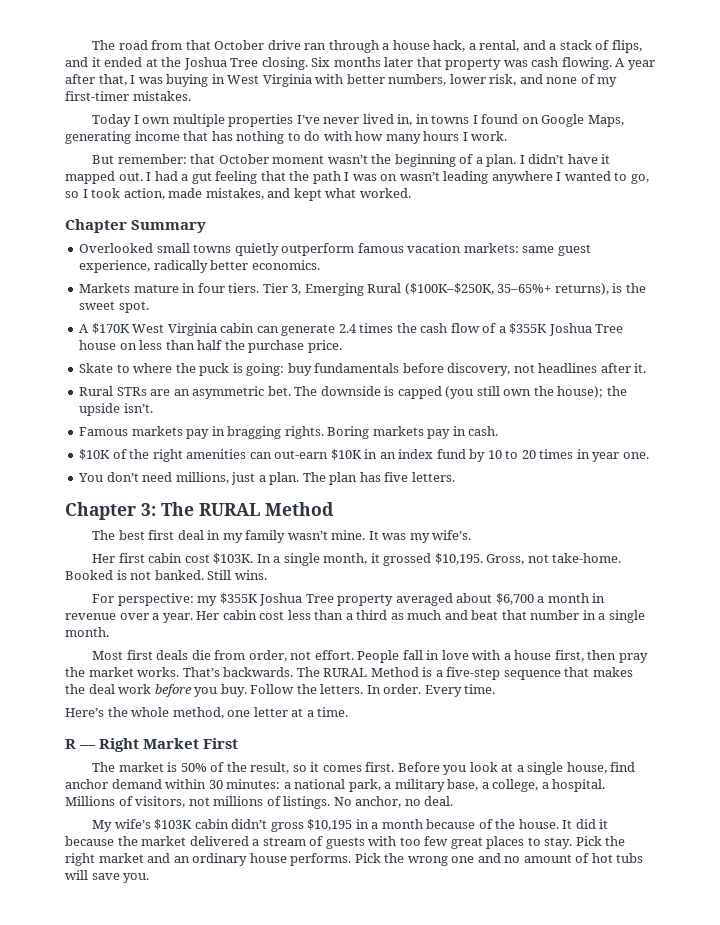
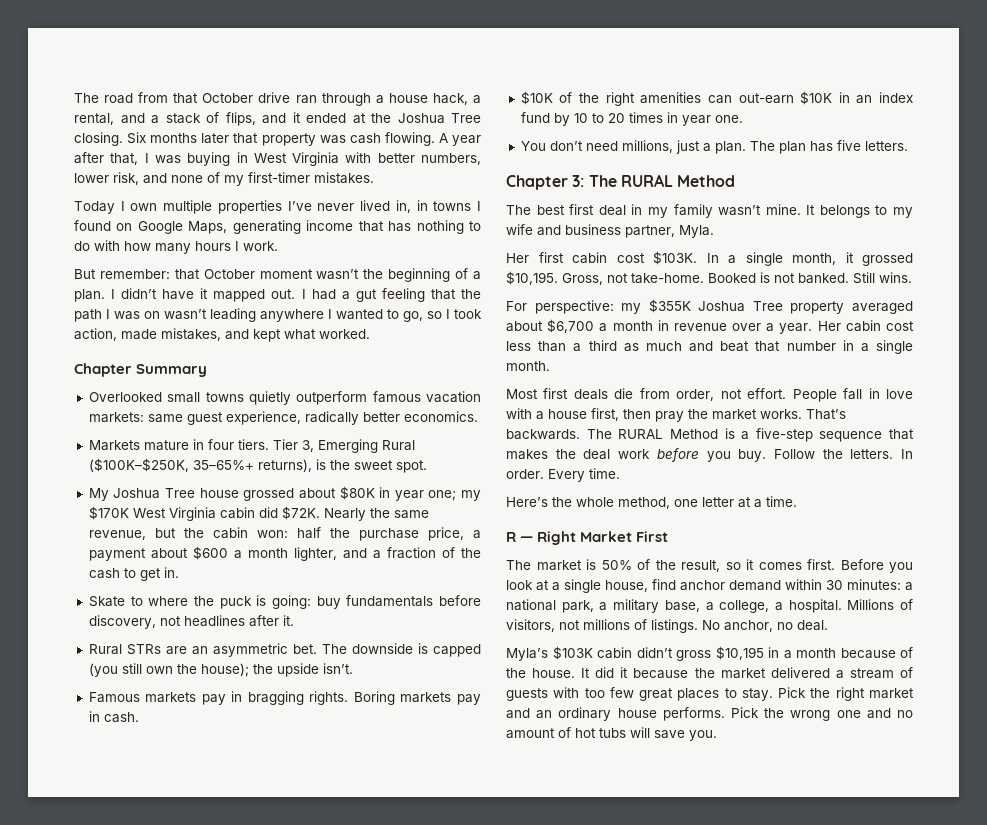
[79,323,624,336] [79,340,342,353] A $170K West Virginia cabin can generate 2.4 times the cash flow of a $355K Joshua Tree house on less than half the purchase price. -> [88,486,482,501] [88,506,429,521] [88,527,481,541] [88,546,481,561] [88,567,179,581] My Joshua Tree house grossed about $80K in year one; my $170K West Virginia cabin did $72K. Nearly the same revenue, but the cabin won: half the purchase price, a payment about $600 a month lighter, and a fraction of the cash to get in.
[382,530,472,543] was my wife’s. -> [819,205,913,218] [506,224,714,238] belongs to my wife and business partner, Myla.
[92,819,151,832] My wife’s -> [506,648,548,661] Myla’s

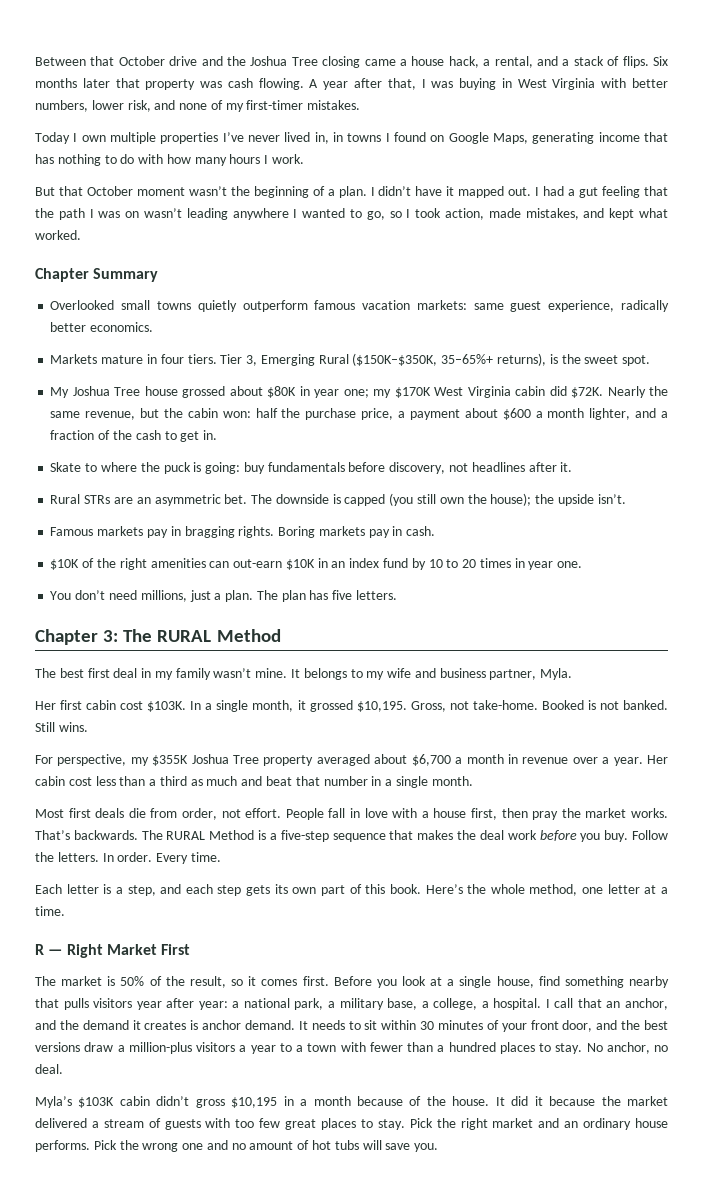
[74,92,371,106] The road from that October drive ran through -> [35,56,396,68] Between that October drive and the Joshua Tree closing came
[225,112,481,126] [74,132,123,146] flips, and it ended at the Joshua Tree closing. -> [622,56,649,68] flips.
[99,269,170,279] remember: -> (55, 191) none
[88,458,189,472] ($100K–$250K, -> [352,353,438,366] ($150K–$350K,
[534,300,614,314] perspective: -> [57,754,127,766] perspective,
(620, 473) none -> [35,884,421,896] Each letter is a step, and each step gets its own part of this book.
[680,579,901,591] anchor demand within 30 minutes: -> [564,976,669,988] [35,998,228,1010] something nearby that pulls visitors year after year:
[847,599,913,610] [506,619,698,633] Millions of visitors, not millions of listings. -> [545,998,668,1010] [35,1020,668,1032] [35,1042,583,1054] I call that an anchor, and the demand it creates is anchor demand. It needs to sit within 30 minutes of your front door, and the best versions draw a million-plus visitors a year to a town with fewer than a hundred places to stay.

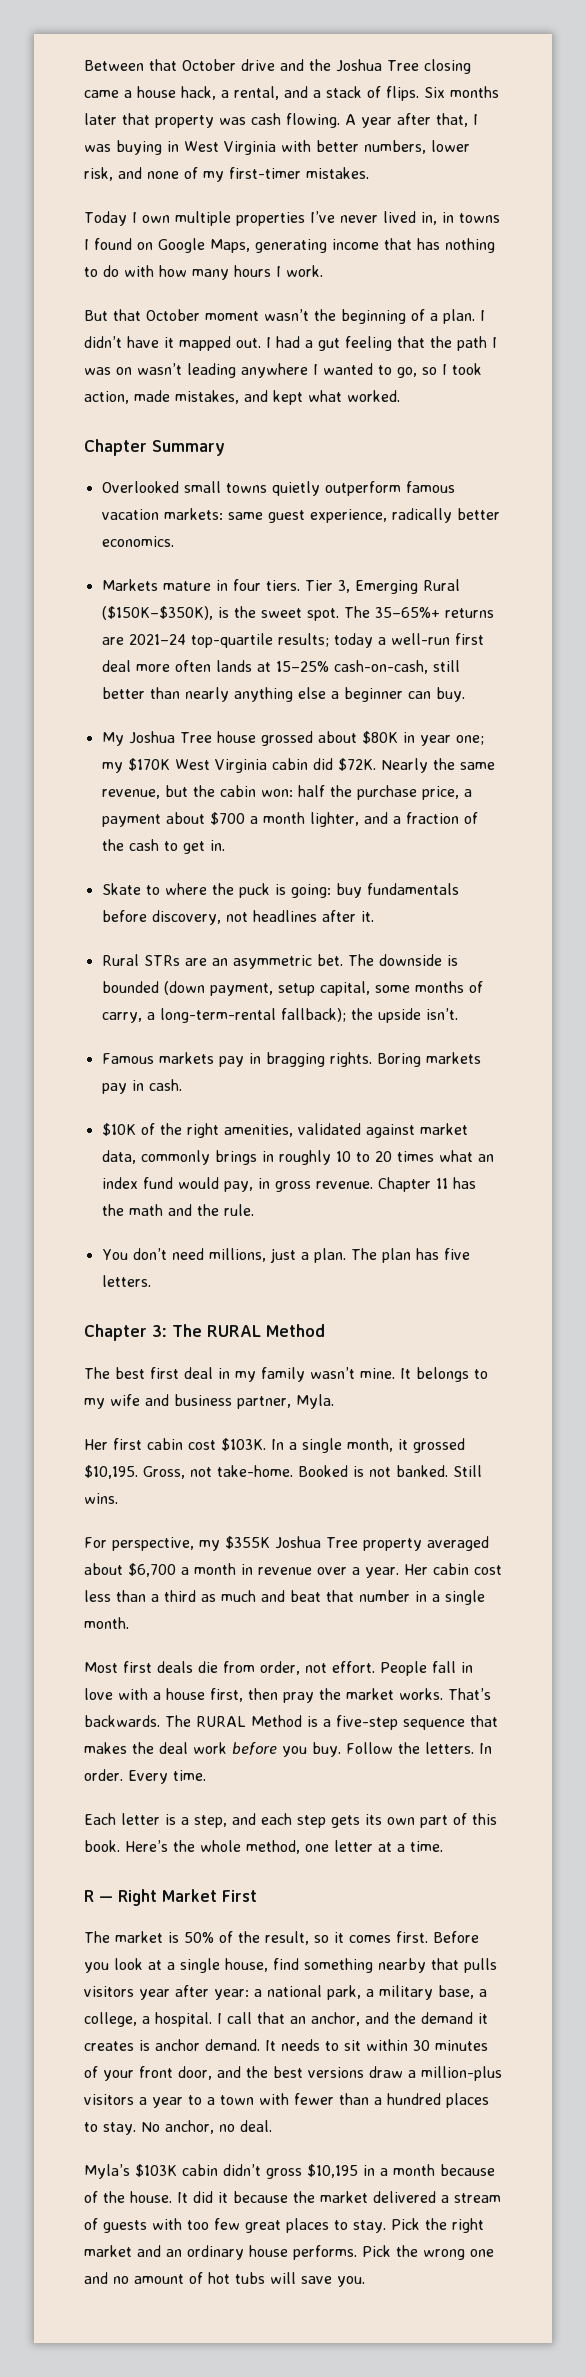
[352,353,546,366] ($150K–$350K, 35–65%+ returns), -> [101,606,213,620] ($150K–$350K),
(651, 360) none -> [343,606,494,618] [101,633,484,648] [101,660,460,674] [101,687,465,702] The 35–65%+ returns are 2021–24 top-quartile results; today a well-run first deal more often lands at 15–25% cash-on-cash, still better than nearly anything else a beginner can buy.
[502,408,531,420] $600 -> [209,812,245,825] $700
[344,493,532,506] capped (you still own the house); -> [101,981,483,996] [101,1008,346,1023] bounded (down payment, setup capital, some months of carry, a long-term-rental fallback);
[150,558,583,570] amenities can out-earn $10K in an index fund by 10 to 20 times in year one. -> [223,1123,468,1138] [101,1150,494,1165] [101,1177,476,1192] [101,1204,254,1216] amenities, validated against market data, commonly brings in roughly 10 to 20 times what an index fund would pay, in gross revenue. Chapter 11 has the math and the rule.

